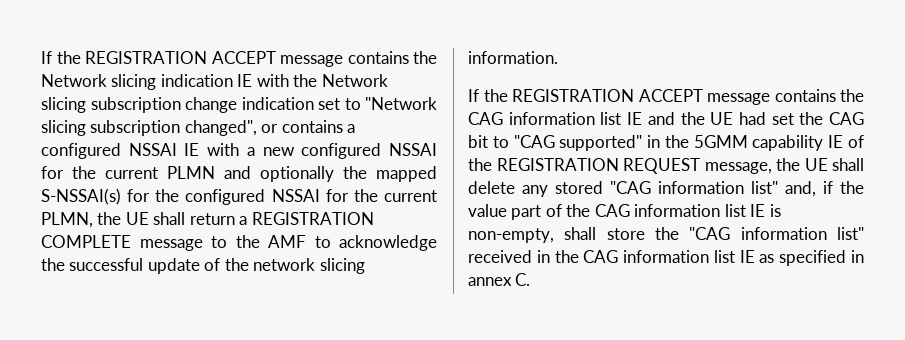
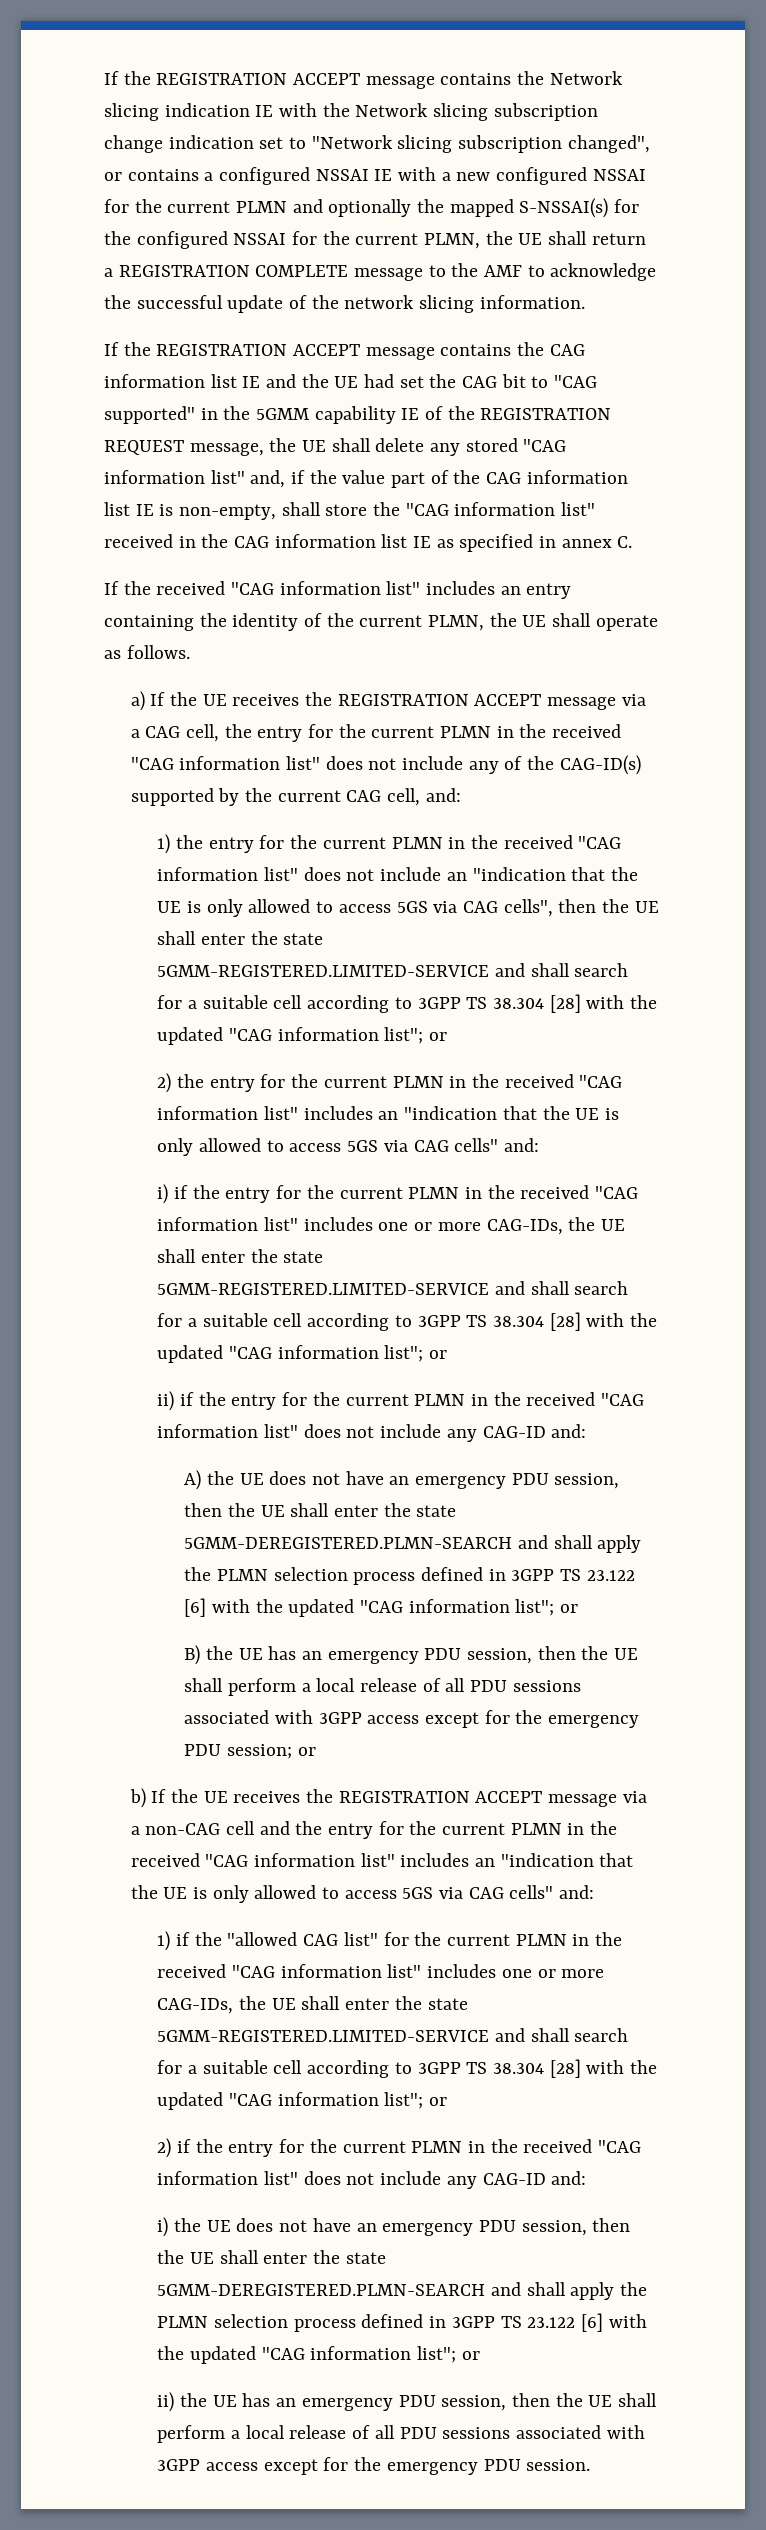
(531, 279) none -> [104,581,572,599] [104,613,658,631] [104,645,190,659] [130,691,646,711] [130,724,622,742] [130,755,641,775] [130,788,461,806] [157,834,622,854] [157,867,638,881] [157,899,659,917] [157,931,324,945] [157,963,629,977] [157,994,657,1013] [157,1027,448,1045] [157,1073,623,1093] [157,1106,619,1120] [157,1138,539,1156] [157,1184,638,1204] [157,1217,625,1235] [157,1249,324,1263] [157,1281,629,1295] [157,1312,657,1331] [157,1345,448,1363] [157,1391,644,1411] [157,1424,587,1442] [184,1470,620,1490] [184,1503,457,1517] [184,1535,642,1553] [184,1567,635,1585] [184,1598,578,1617] [184,1645,638,1665] [184,1678,581,1696] [184,1710,639,1728] [184,1744,316,1759] [129,1788,647,1808] [130,1821,618,1839] [130,1853,634,1867] [130,1885,595,1903] [157,1931,622,1951] [157,1964,605,1978] [157,1996,468,2014] [157,2028,629,2042] [157,2059,657,2078] [157,2092,448,2110] [157,2138,641,2158] [157,2171,587,2189] [157,2217,631,2237] [157,2250,386,2264] [157,2282,648,2300] [157,2313,647,2332] [157,2346,480,2364] [157,2392,657,2412] [157,2425,645,2443] [157,2457,591,2475] // If the received "CAG information list" includes an entry containing the identity of the current PLMN, the UE shall operate as follows. // a) If the UE receives the REGISTRATION ACCEPT message via a CAG cell, the entry for the current PLMN in the received "CAG information list" does not include any of the CAG-ID(s) supported by the current CAG cell, and: // 1) the entry for the current PLMN in the received "CAG information list" does not include an "indication that the UE is only allowed to access 5GS via CAG cells", then the UE shall enter the state 5GMM-REGISTERED.LIMITED-SERVICE and shall search for a suitable cell according to 3GPP TS 38.304 [28] with the updated "CAG information list"; or // 2) the entry for the current PLMN in the received "CAG information list" includes an "indication that the UE is only allowed to access 5GS via CAG cells" and: // i) if the entry for the current PLMN in the received "CAG information list" includes one or more CAG-IDs, the UE shall enter the state 5GMM-REGISTERED.LIMITED-SERVICE and shall search for a suitable cell according to 3GPP TS 38.304 [28] with the updated "CAG information list"; or // ii) if the entry for the current PLMN in the received "CAG information list" does not include any CAG-ID and: // A) the UE does not have an emergency PDU session, then the UE shall enter the state 5GMM-DEREGISTERED.PLMN-SEARCH and shall apply the PLMN selection process defined in 3GPP TS 23.122 [6] with the updated "CAG information list"; or // B) the UE has an emergency PDU session, then the UE shall perform a local release of all PDU sessions associated with 3GPP access except for the emergency PDU session; or // b) If the UE receives the REGISTRATION ACCEPT message via a non-CAG cell and the entry for the current PLMN in the received "CAG information list" includes an "indication that the UE is only allowed to access 5GS via CAG cells" and: // 1) if the "allowed CAG list" for the current PLMN in the received "CAG information list" includes one or more CAG-IDs, the UE shall enter the state 5GMM-REGISTERED.LIMITED-SERVICE and shall search for a suitable cell according to 3GPP TS 38.304 [28] with the updated "CAG information list"; or // 2) if the entry for the current PLMN in the received "CAG information list" does not include any CAG-ID and: // i) the UE does not have an emergency PDU session, then the UE shall enter the state 5GMM-DEREGISTERED.PLMN-SEARCH and shall apply the PLMN selection process defined in 3GPP TS 23.122 [6] with the updated "CAG information list"; or // ii) the UE has an emergency PDU session, then the UE shall perform a local release of all PDU sessions associated with 3GPP access except for the emergency PDU session.

